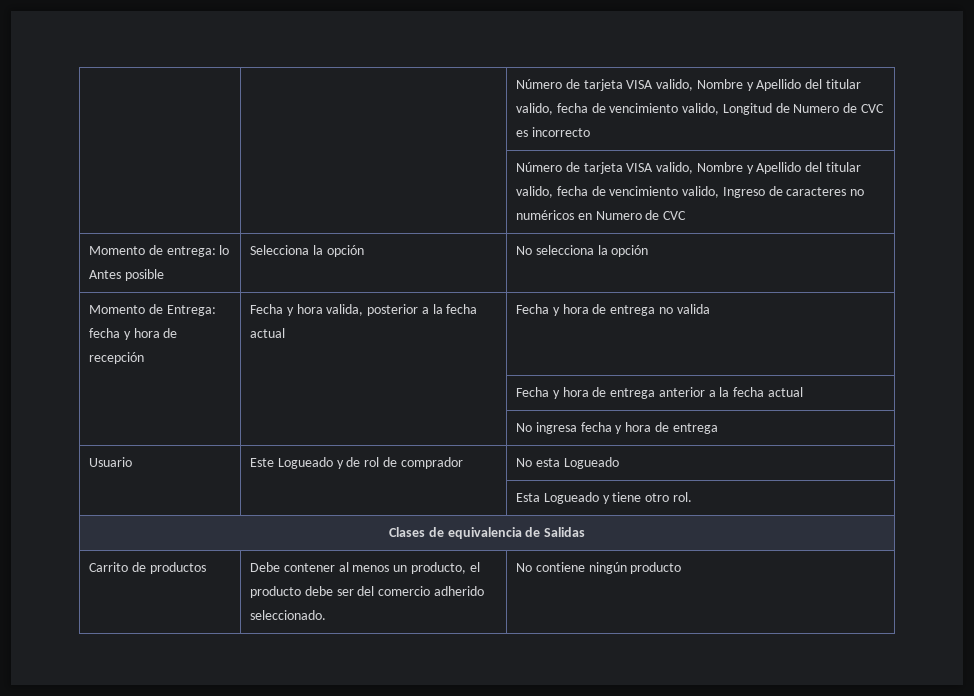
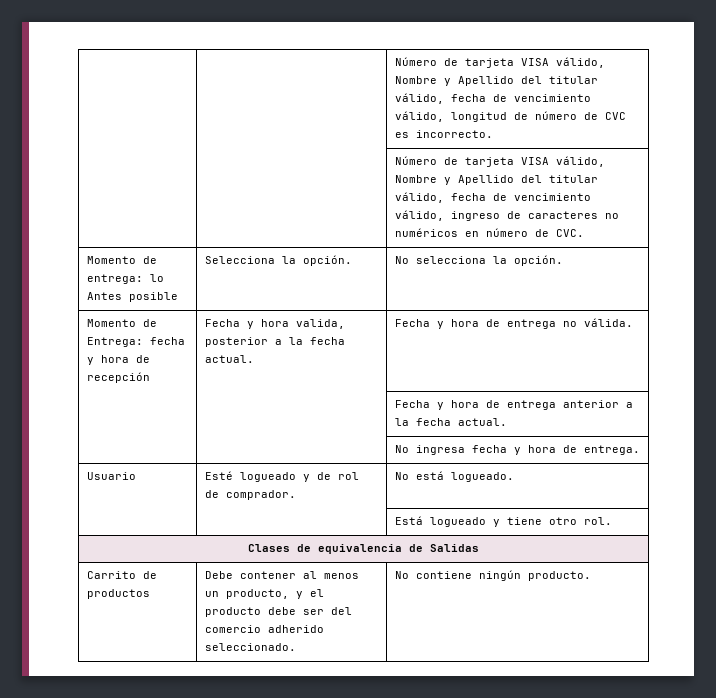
[515,79,861,91] [515,103,840,115] | | Número de tarjeta VISA valido, Nombre y Apellido del titular valido, fecha de vencimiento valido, Longitud de Numero -> [394,57,605,68] [394,76,598,86] [394,93,591,104] [394,111,577,122] | | Número de tarjeta VISA válido, Nombre y Apellido del titular válido, fecha de vencimiento válido, longitud de número
[531,127,590,137] [515,162,861,174] [515,186,765,198] incorrecto // | | Número de tarjeta VISA valido, Nombre y Apellido del titular valido, fecha de vencimiento valido, Ingreso -> [415,130,493,138] [394,156,605,167] [394,175,598,185] [394,192,591,203] [394,210,500,221] incorrecto. // | | Número de tarjeta VISA válido, Nombre y Apellido del titular válido, fecha de vencimiento válido, ingreso
[595,210,687,220] Numero de CVC -> [485,228,584,237] número de CVC.
[326,245,364,257] opción -> [302,255,352,266] opción.
[611,245,649,257] opción -> [513,255,563,266] opción.
[249,328,285,338] actual -> [204,355,254,363] actual.
[676,304,710,314] valida -> [583,318,633,327] válida.
[767,387,803,397] actual -> [457,418,507,426] actual.
[672,423,718,434] entrega -> [583,445,640,455] entrega.
[249,457,333,469] Este Logueado -> [204,471,296,482] Esté logueado
[400,457,463,469] [515,457,619,469] [515,492,599,504] comprador | No esta Logueado // | | Esta Logueado -> [225,490,296,500] [394,471,514,482] [394,516,486,527] comprador. | No está logueado. // | | Está logueado
(466, 568) none -> [295,591,303,599] y
[630,562,682,574] producto -> [527,571,591,581] producto.

